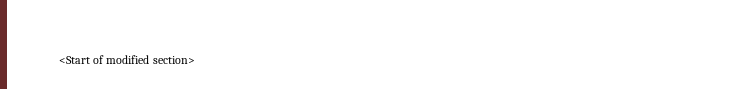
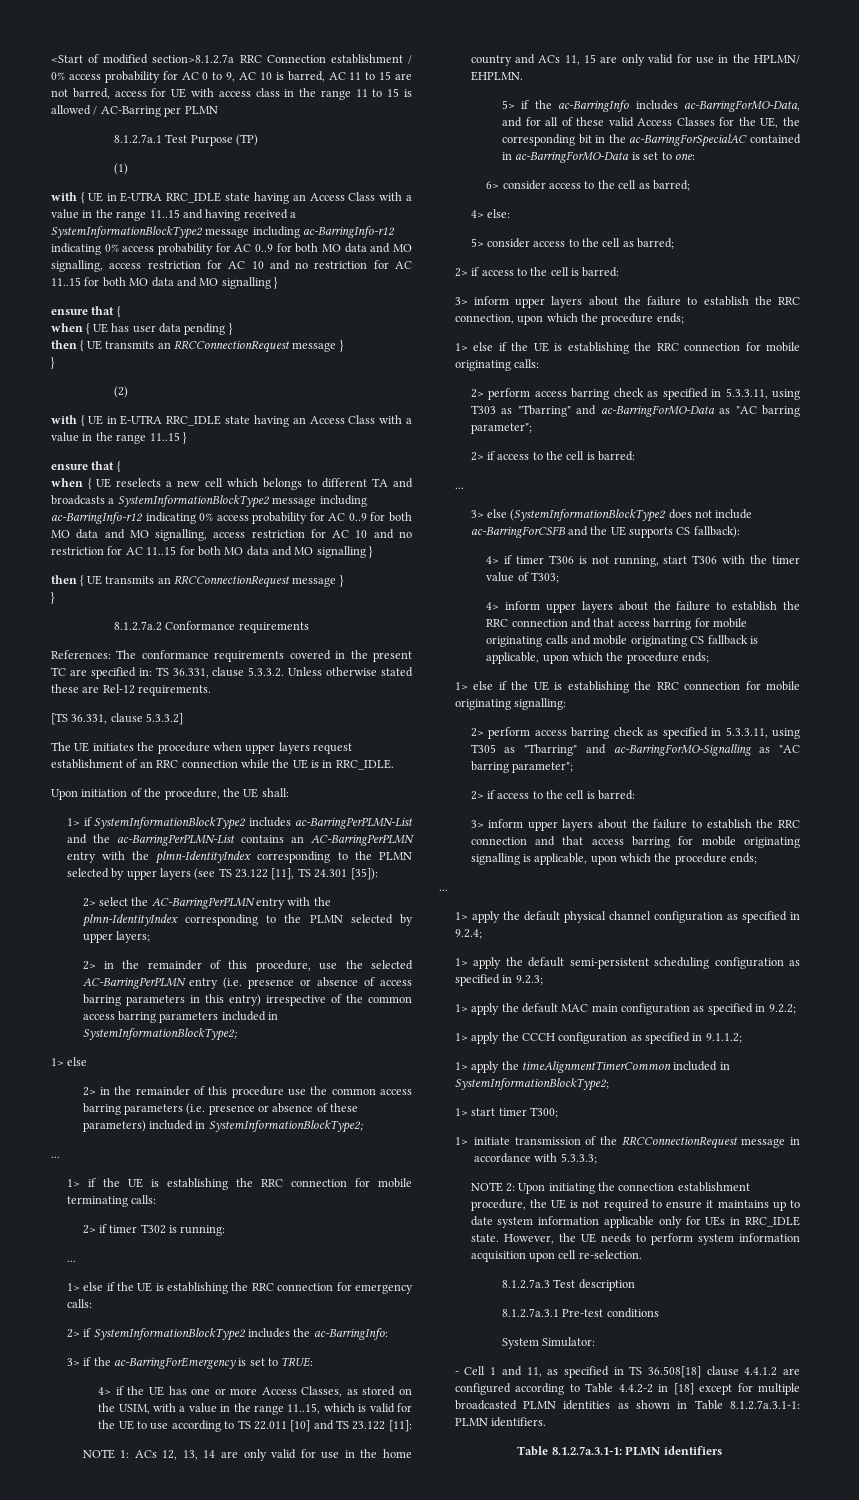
[152,56,195,64] section> -> [152,54,412,64] [51,71,412,83] [51,88,412,100] [51,105,218,117] [113,134,259,146] [113,163,128,175] [51,192,412,204] [51,209,296,221] [51,226,396,239] [51,243,412,255] [51,260,413,272] [51,277,278,289] [51,306,121,318] [51,323,233,335] [51,340,344,353] [51,357,55,369] [113,386,128,398] [51,415,412,427] [51,432,187,444] [51,461,121,473] [51,478,413,490] [51,495,367,508] [51,512,412,524] [51,529,412,541] [51,546,374,558] [51,575,344,588] [51,592,55,604] [113,621,309,633] [51,650,412,662] [51,667,413,679] [51,684,212,696] [51,713,184,725] [51,742,352,754] [51,759,394,770] [51,788,289,800] [66,817,413,830] [66,834,415,846] [66,851,413,864] [66,868,378,880] [82,897,331,909] [81,914,414,927] [82,931,150,943] [82,960,413,972] [82,977,412,989] [82,994,413,1006] [82,1011,278,1023] [82,1028,237,1041] [51,1057,88,1066] [82,1086,413,1098] [82,1103,359,1115] [82,1120,363,1133] [51,1156,60,1158] [66,1178,412,1190] [66,1195,157,1207] [82,1224,226,1236] [66,1260,76,1262] [66,1282,413,1294] [66,1299,92,1308] [66,1328,388,1341] [66,1357,314,1369] [98,1386,413,1397] [98,1403,412,1415] [98,1420,412,1432] [82,1449,412,1461] [470,54,800,66] [470,71,523,81] [501,100,800,112] [501,117,800,128] [501,134,801,147] [501,151,695,163] [486,180,690,191] [470,209,510,218] [470,238,675,249] [454,267,620,277] [454,296,800,308] [454,313,684,325] [454,342,800,354] [454,359,540,371] [470,388,801,400] [470,405,800,417] [470,423,532,434] [470,451,636,461] [454,487,464,489] [470,509,753,522] [470,526,740,538] [486,555,800,567] [486,572,559,583] [486,601,800,613] [486,618,747,630] [486,635,758,647] [486,652,710,664] [454,681,800,693] [454,698,567,710] [470,727,801,739] [470,744,800,756] [470,761,573,773] [470,790,636,800] [470,819,800,831] [470,836,800,848] [470,853,758,865] [439,889,448,891] [454,911,800,923] [454,929,482,939] [454,957,800,969] [454,974,543,986] [454,1003,796,1015] [454,1032,742,1044] [454,1061,730,1073] [454,1078,609,1091] [454,1107,558,1118] [454,1136,800,1149] [473,1153,597,1164] [470,1182,750,1194] [470,1199,801,1211] [470,1216,800,1228] [470,1233,800,1245] [470,1250,642,1262] [501,1279,635,1291] [501,1308,659,1318] [501,1337,596,1349] [454,1366,800,1378] [454,1383,801,1395] [454,1400,800,1410] [454,1417,547,1427] [517,1446,722,1456] section>8.1.2.7a RRC Connection establishment / 0% access probability for AC 0 to 9, AC 10 is barred, AC 11 to 15 are not barred, access for UE with access class in the range 11 to 15 is allowed / AC-Barring per PLMN // 8.1.2.7a.1 Test Purpose (TP) // (1) // with { UE in E-UTRA RRC_IDLE state having an Access Class with a value in the range 11..15 and having received a SystemInformationBlockType2 message including ac-BarringInfo-r12 indicating 0% access probability for AC 0..9 for both MO data and MO signalling, access restriction for AC 10 and no restriction for AC 11..15 for both MO data and MO signalling } // ensure that { // when { UE has user data pending } // then { UE transmits an RRCConnectionRequest message } // } // (2) // with { UE in E-UTRA RRC_IDLE state having an Access Class with a value in the range 11..15 } // ensure that { // when { UE reselects a new cell which belongs to different TA and broadcasts a SystemInformationBlockType2 message including ac-BarringInfo-r12 indicating 0% access probability for AC 0..9 for both MO data and MO signalling, access restriction for AC 10 and no restriction for AC 11..15 for both MO data and MO signalling } // then { UE transmits an RRCConnectionRequest message } // } // 8.1.2.7a.2 Conformance requirements // References: The conformance requirements covered in the present TC are specified in: TS 36.331, clause 5.3.3.2. Unless otherwise stated these are Rel-12 requirements. // [TS 36.331, clause 5.3.3.2] // The UE initiates the procedure when upper layers request establishment of an RRC connection while the UE is in RRC_IDLE. // Upon initiation of the procedure, the UE shall: // 1> if SystemInformationBlockType2 includes ac-BarringPerPLMN-List and the ac-BarringPerPLMN-List contains an AC-BarringPerPLMN entry with the plmn-IdentityIndex corresponding to the PLMN selected by upper layers (see TS 23.122 [11], TS 24.301 [35]): // 2> select the AC-BarringPerPLMN entry with the plmn-IdentityIndex corresponding to the PLMN selected by upper layers; // 2> in the remainder of this procedure, use the selected AC-BarringPerPLMN entry (i.e. presence or absence of access barring parameters in this entry) irrespective of the common access barring parameters included in SystemInformationBlockType2; // 1> else // 2> in the remainder of this procedure use the common access barring parameters (i.e. presence or absence of these parameters) included in SystemInformationBlockType2; // ... // 1> if the UE is establishing the RRC connection for mobile terminating calls: // 2> if timer T302 is running: // ... // 1> else if the UE is establishing the RRC connection for emergency calls: // 2> if SystemInformationBlockType2 includes the ac-BarringInfo: // 3> if the ac-BarringForEmergency is set to TRUE: // 4> if the UE has one or more Access Classes, as stored on the USIM, with a value in the range 11..15, which is valid for the UE to use according to TS 22.011 [10] and TS 23.122 [11]: // NOTE 1: ACs 12, 13, 14 are only valid for use in the home country and ACs 11, 15 are only valid for use in the HPLMN/ EHPLMN. // 5> if the ac-BarringInfo includes ac-BarringForMO-Data, and for all of these valid Access Classes for the UE, the corresponding bit in the ac-BarringForSpecialAC contained in ac-BarringForMO-Data is set to one: // 6> consider access to the cell as barred; // 4> else: // 5> consider access to the cell as barred; // 2> if access to the cell is barred: // 3> inform upper layers about the failure to establish the RRC connection, upon which the procedure ends; // 1> else if the UE is establishing the RRC connection for mobile originating calls: // 2> perform access barring check as specified in 5.3.3.11, using T303 as "Tbarring" and ac-BarringForMO-Data as "AC barring parameter"; // 2> if access to the cell is barred: // ... // 3> else (SystemInformationBlockType2 does not include ac-BarringForCSFB and the UE supports CS fallback): // 4> if timer T306 is not running, start T306 with the timer value of T303; // 4> inform upper layers about the failure to establish the RRC connection and that access barring for mobile originating calls and mobile originating CS fallback is applicable, upon which the procedure ends; // 1> else if the UE is establishing the RRC connection for mobile originating signalling: // 2> perform access barring check as specified in 5.3.3.11, using T305 as "Tbarring" and ac-BarringForMO-Signalling as "AC barring parameter"; // 2> if access to the cell is barred: // 3> inform upper layers about the failure to establish the RRC connection and that access barring for mobile originating signalling is applicable, upon which the procedure ends; // ... // 1> apply the default physical channel configuration as specified in 9.2.4; // 1> apply the default semi-persistent scheduling configuration as specified in 9.2.3; // 1> apply the default MAC main configuration as specified in 9.2.2; // 1> apply the CCCH configuration as specified in 9.1.1.2; // 1> apply the timeAlignmentTimerCommon included in SystemInformationBlockType2; // 1> start timer T300; // 1> initiate transmission of the RRCConnectionRequest message in accordance with 5.3.3.3; // NOTE 2: Upon initiating the connection establishment procedure, the UE is not required to ensure it maintains up to date system information applicable only for UEs in RRC_IDLE state. However, the UE needs to perform system information acquisition upon cell re-selection. // 8.1.2.7a.3 Test description // 8.1.2.7a.3.1 Pre-test conditions // System Simulator: // - Cell 1 and 11, as specified in TS 36.508[18] clause 4.4.1.2 are configured according to Table 4.4.2-2 in [18] except for multiple broadcasted PLMN identities as shown in Table 8.1.2.7a.3.1-1: PLMN identifiers. // Table 8.1.2.7a.3.1-1: PLMN identifiers

